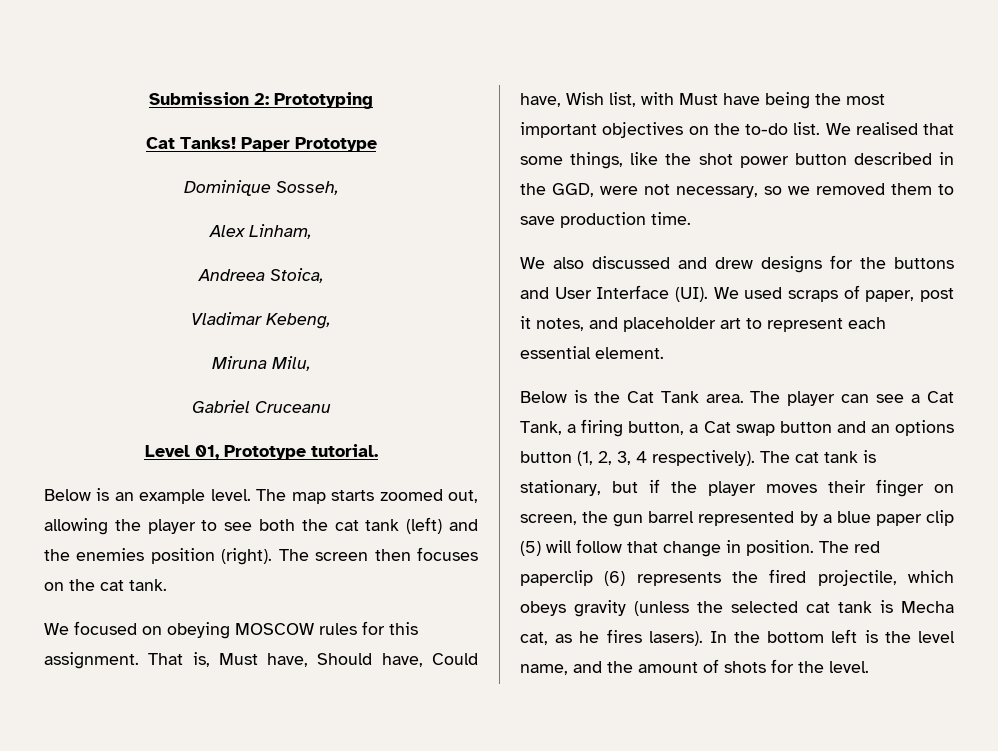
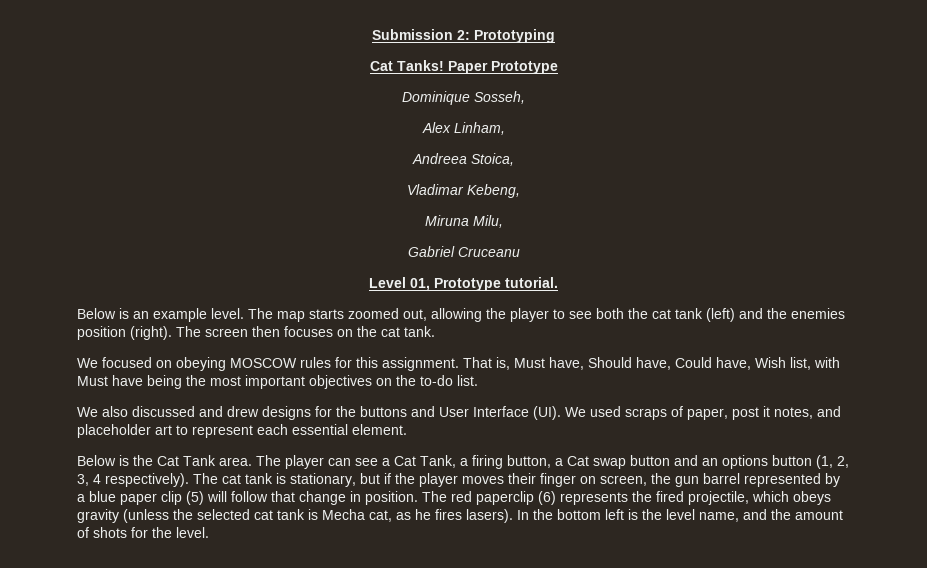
[825,122,954,135] [520,152,954,169] [520,183,954,198] [520,212,691,228] We realised that some things, like the shot power button described in the GGD, were not necessary, so we removed them to save production time. -> (478, 380) none

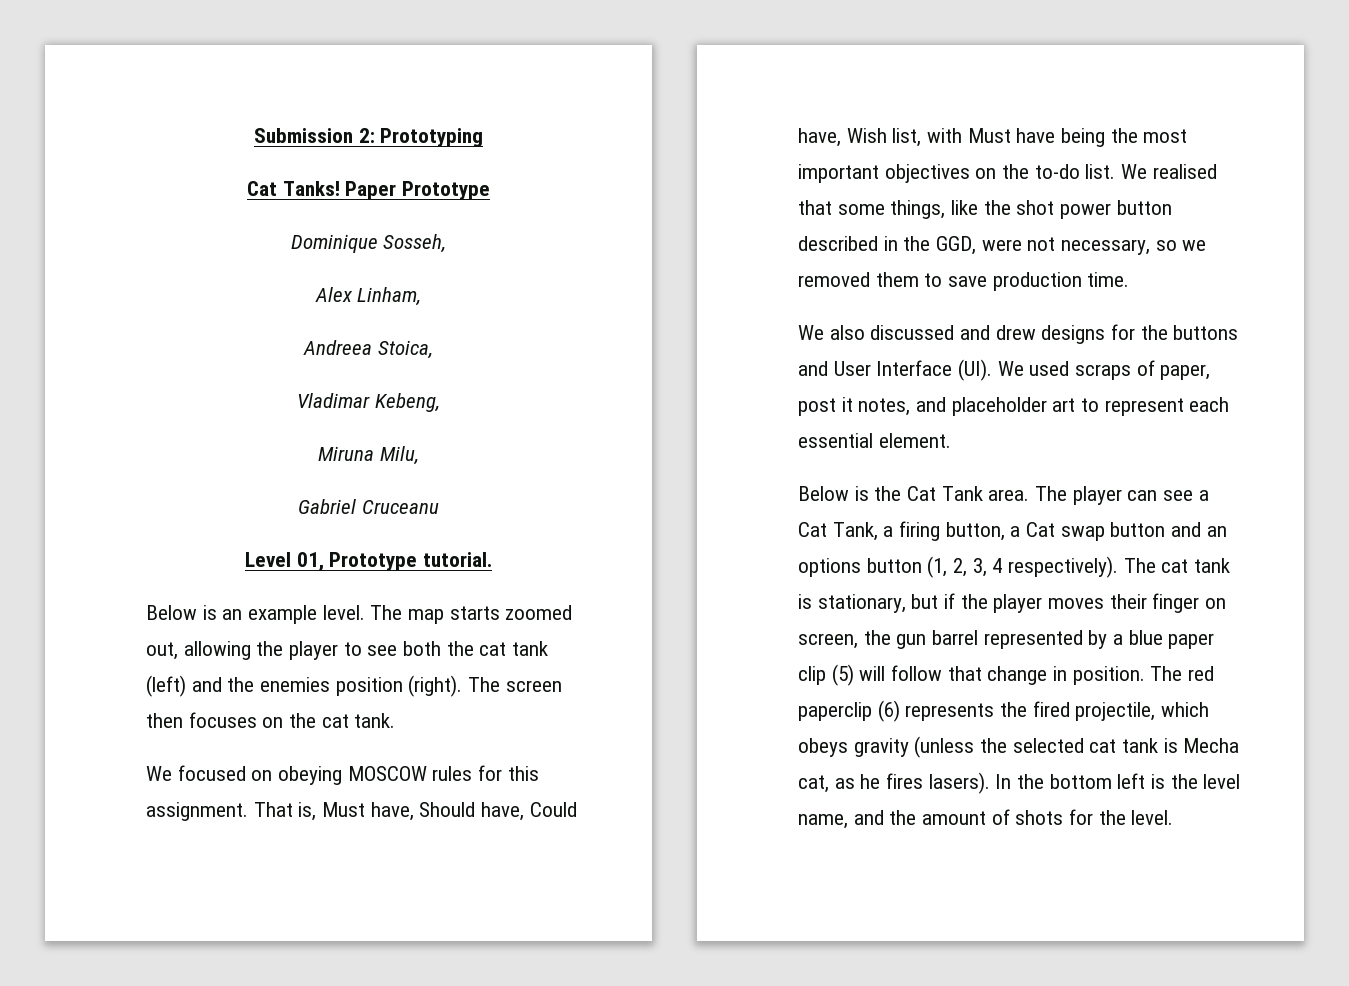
(478, 380) none -> [1121,164,1217,179] [798,200,1172,219] [798,236,1207,255] [798,272,1130,291] We realised that some things, like the shot power button described in the GGD, were not necessary, so we removed them to save production time.

